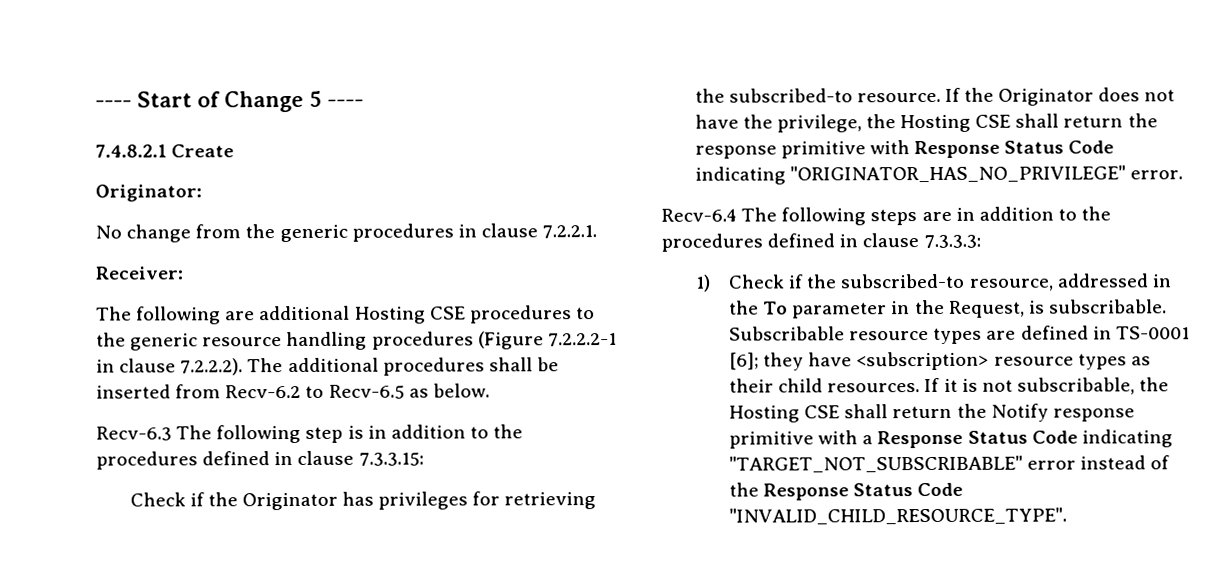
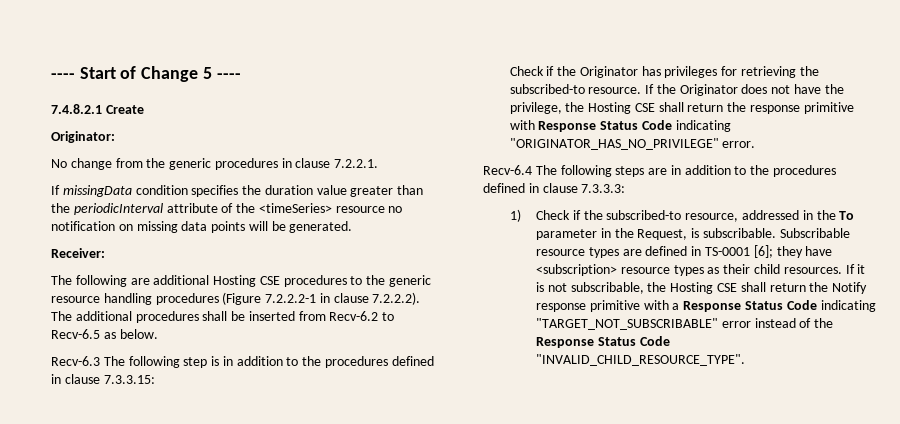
(598, 232) none -> [51,185,424,197] [51,203,403,215] [51,221,353,233] // If missingData condition specifies the duration value greater than the periodicInterval attribute of the <timeSeries> resource no notification on missing data points will be generated.

